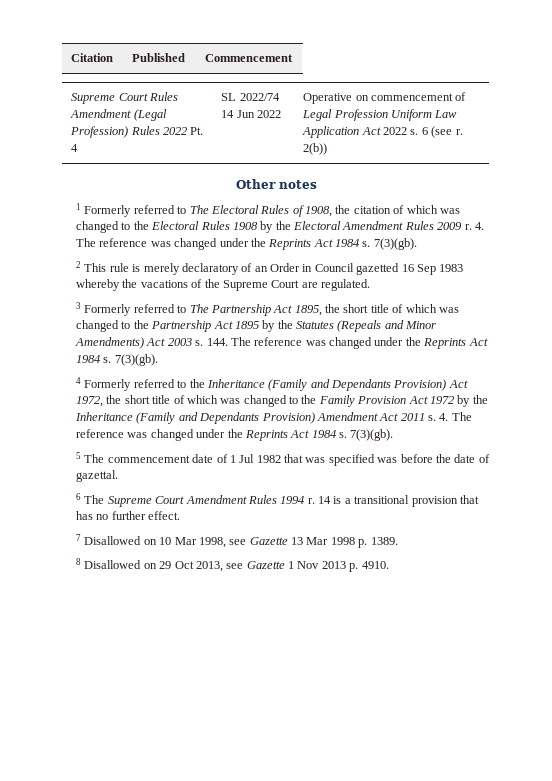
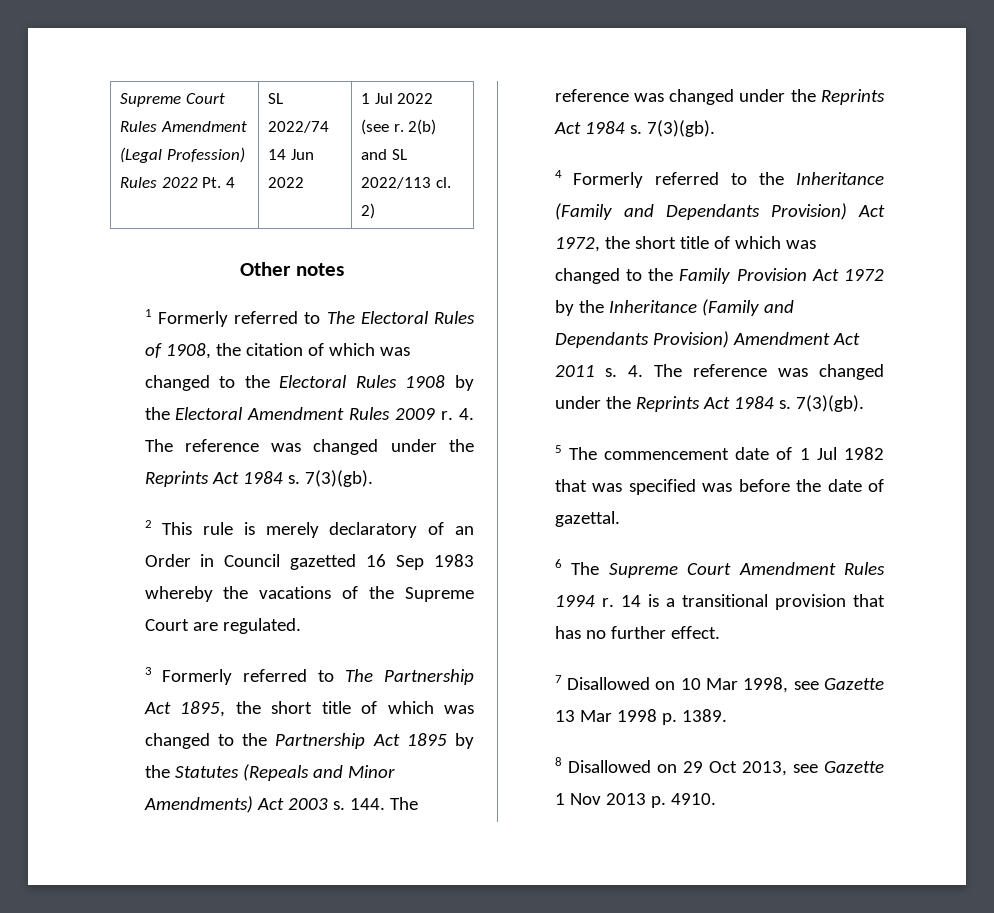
[71,53,114,62] [132,53,186,62] [205,54,294,62] Citation | Published | Commencement // -> (120, 100) none
[303,92,467,104] [302,109,458,121] [302,126,463,138] [303,143,328,155] Operative on commencement of Legal Profession Uniform Law Application Act 2022 s. 6 (see r. 2(b)) -> [361,93,434,104] [361,119,437,135] [361,149,407,160] [361,177,451,189] [361,203,376,219] 1 Jul 2022 (see r. 2(b) and SL 2022/113 cl. 2)

